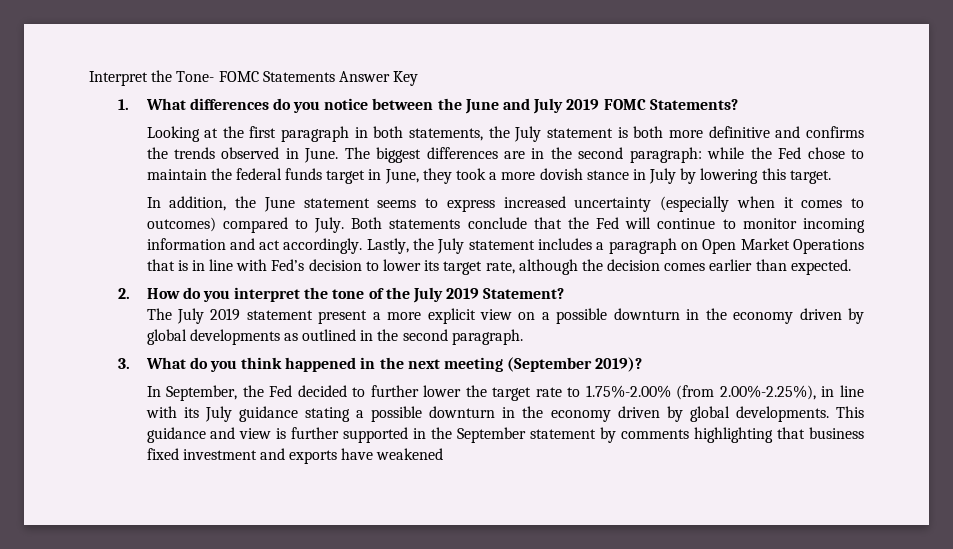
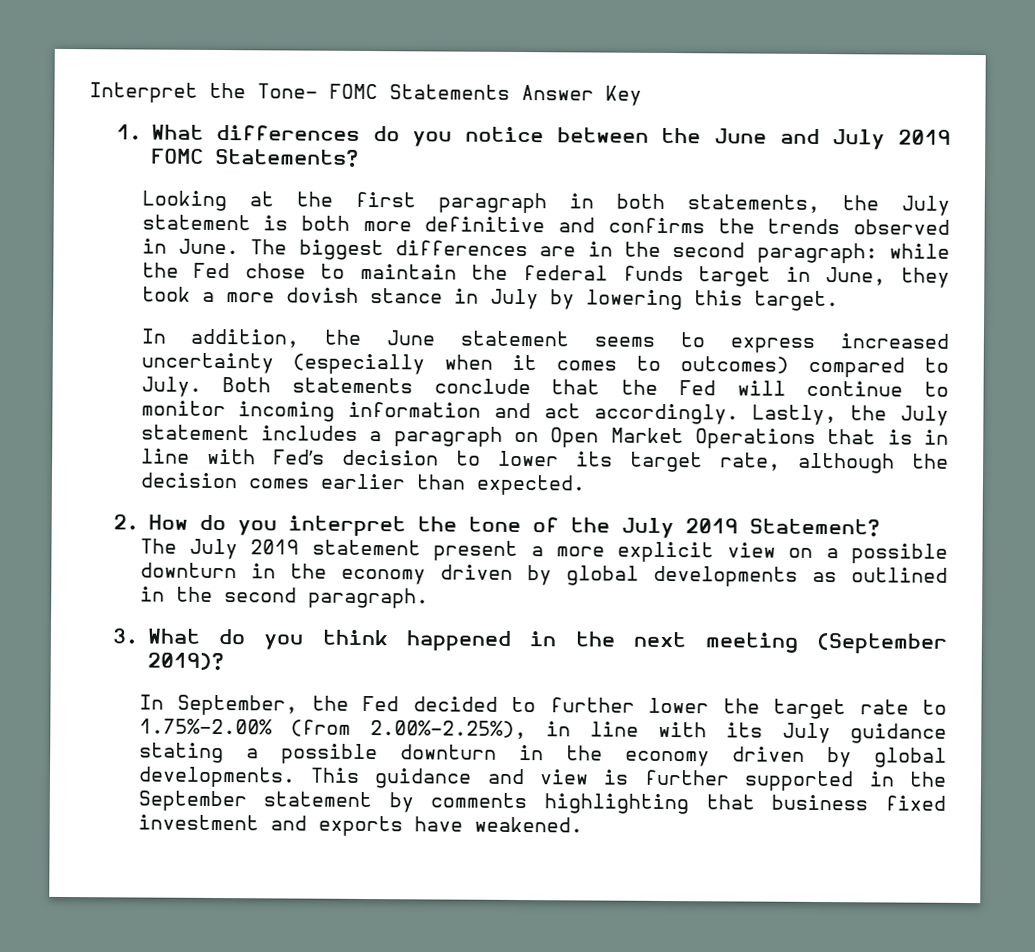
[376,448,444,460] weakened -> [473,816,583,833] weakened.

